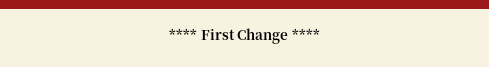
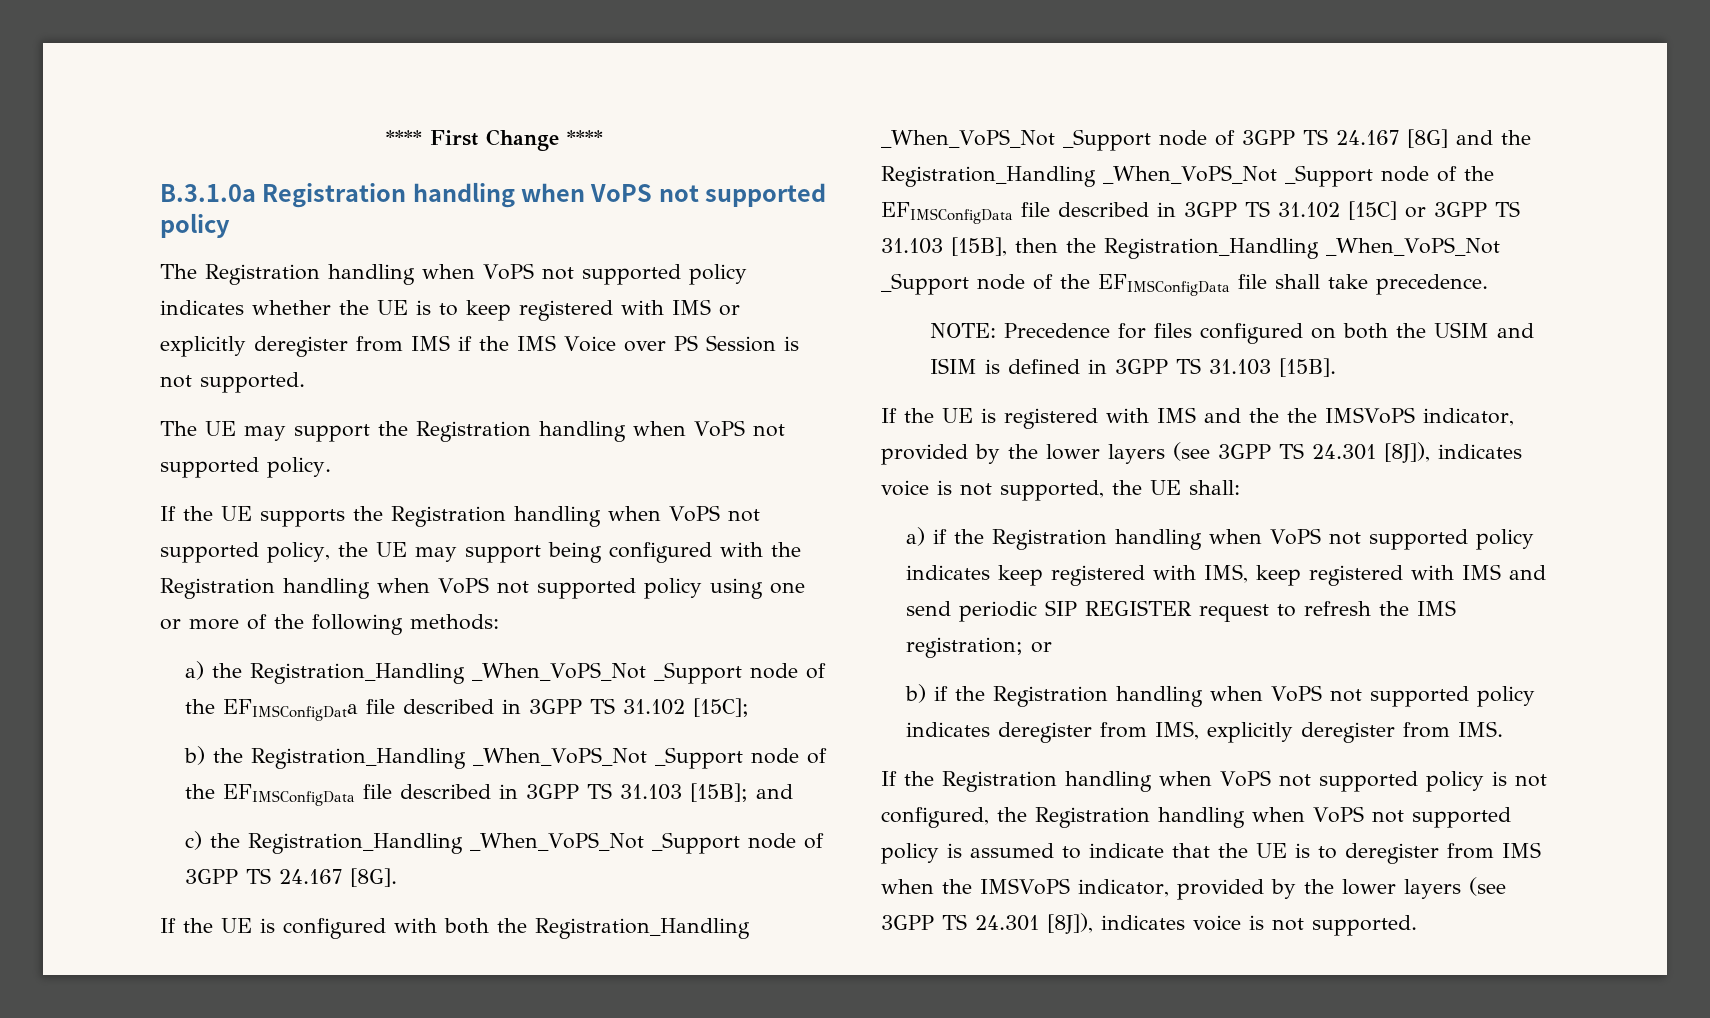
(320, 34) none -> [160,182,827,208] [160,213,230,238] [160,263,747,285] [160,299,740,321] [160,335,799,357] [160,372,305,393] [160,420,785,442] [160,457,331,478] [160,505,760,527] [160,542,801,563] [160,577,805,599] [160,614,499,635] [184,661,826,684] [184,698,749,721] [183,746,827,769] [184,783,793,806] [184,831,824,854] [184,868,397,887] [160,918,750,939] [881,129,1531,151] [881,165,1494,187] [881,201,1520,224] [881,237,1500,259] [881,273,1488,296] [930,322,1535,344] [930,358,1337,377] [881,407,1514,429] [881,442,1522,465] [881,480,1240,501] [905,527,1534,550] [905,564,1546,586] [905,600,1456,622] [905,637,1052,658] [904,684,1535,707] [905,721,1503,743] [881,770,1547,792] [881,806,1511,828] [881,842,1541,864] [881,877,1506,900] [881,913,1417,936] // B.3.1.0a Registration handling when VoPS not supported policy // The Registration handling when VoPS not supported policy indicates whether the UE is to keep registered with IMS or explicitly deregister from IMS if the IMS Voice over PS Session is not supported. // The UE may support the Registration handling when VoPS not supported policy. // If the UE supports the Registration handling when VoPS not supported policy, the UE may support being configured with the Registration handling when VoPS not supported policy using one or more of the following methods: // a) the Registration_Handling _When_VoPS_Not _Support node of the EFIMSConfigData file described in 3GPP TS 31.102 [15C]; // b) the Registration_Handling _When_VoPS_Not _Support node of the EFIMSConfigData file described in 3GPP TS 31.103 [15B]; and // c) the Registration_Handling _When_VoPS_Not _Support node of 3GPP TS 24.167 [8G]. // If the UE is configured with both the Registration_Handling _When_VoPS_Not _Support node of 3GPP TS 24.167 [8G] and the Registration_Handling _When_VoPS_Not _Support node of the EFIMSConfigData file described in 3GPP TS 31.102 [15C] or 3GPP TS 31.103 [15B], then the Registration_Handling _When_VoPS_Not _Support node of the EFIMSConfigData file shall take precedence. // NOTE: Precedence for files configured on both the USIM and ISIM is defined in 3GPP TS 31.103 [15B]. // If the UE is registered with IMS and the the IMSVoPS indicator, provided by the lower layers (see 3GPP TS 24.301 [8J]), indicates voice is not supported, the UE shall: // a) if the Registration handling when VoPS not supported policy indicates keep registered with IMS, keep registered with IMS and send periodic SIP REGISTER request to refresh the IMS registration; or // b) if the Registration handling when VoPS not supported policy indicates deregister from IMS, explicitly deregister from IMS. // If the Registration handling when VoPS not supported policy is not configured, the Registration handling when VoPS not supported policy is assumed to indicate that the UE is to deregister from IMS when the IMSVoPS indicator, provided by the lower layers (see 3GPP TS 24.301 [8J]), indicates voice is not supported.

